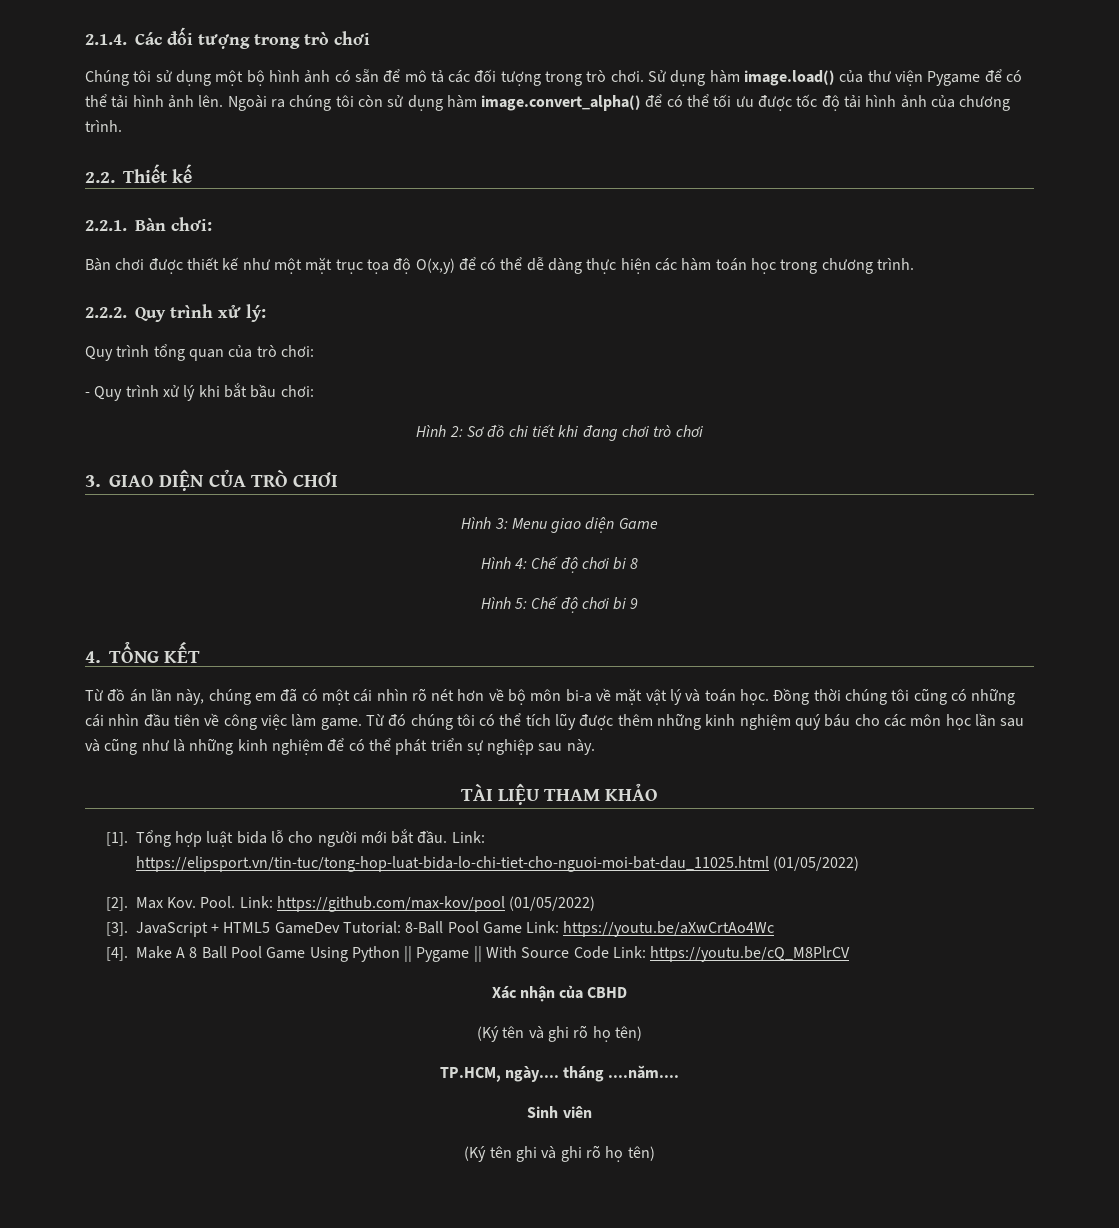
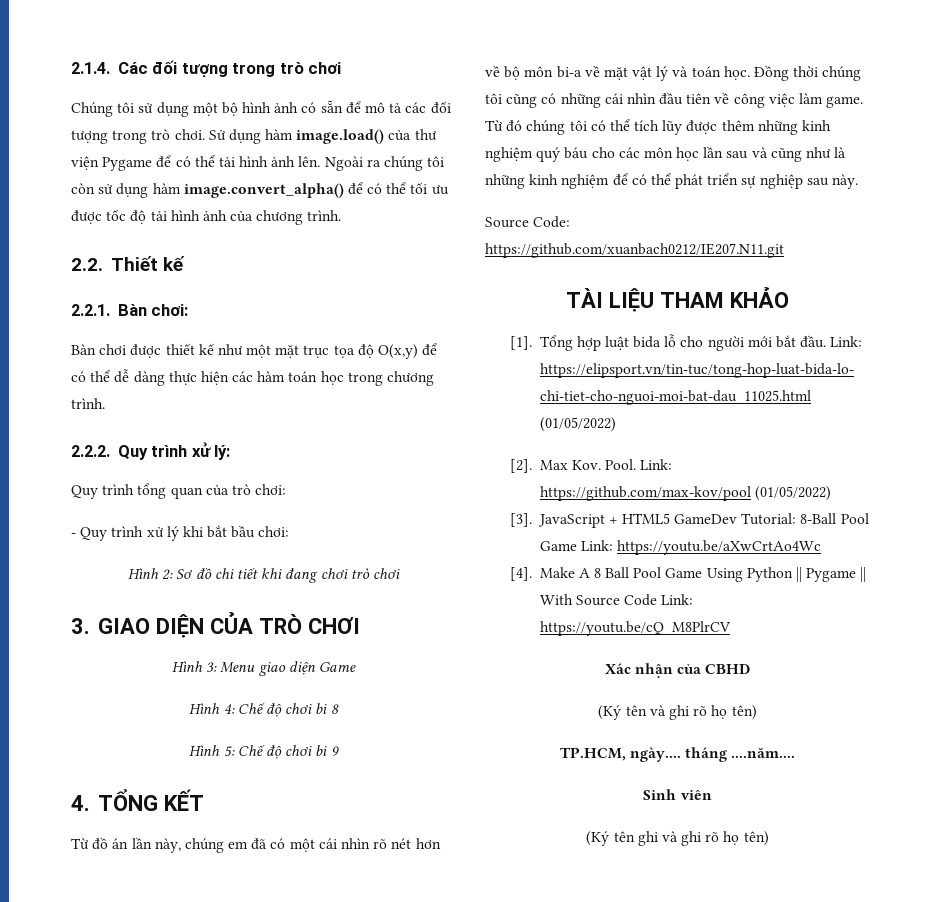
(595, 747) none -> [485,216,571,228] [485,243,784,258] // Source Code: https://github.com/xuanbach0212/IE207.N11.git

